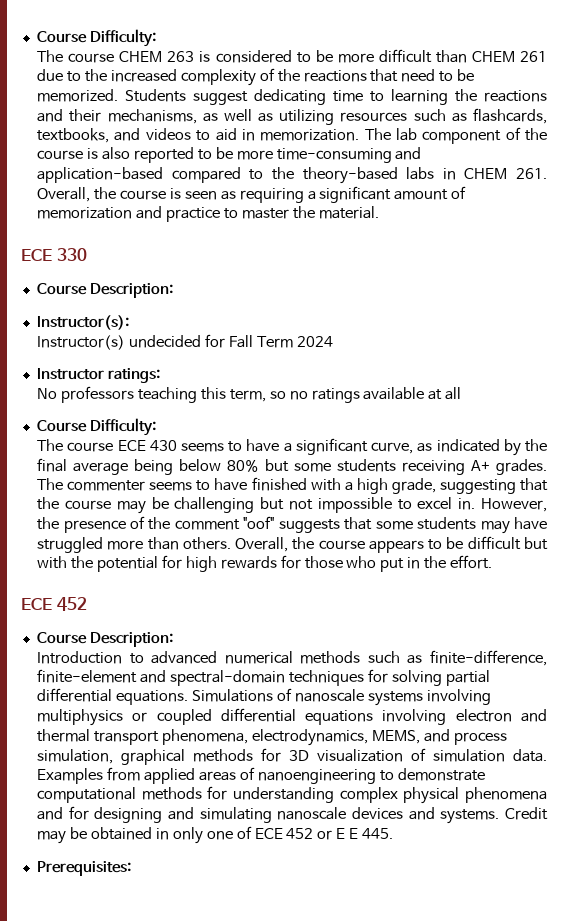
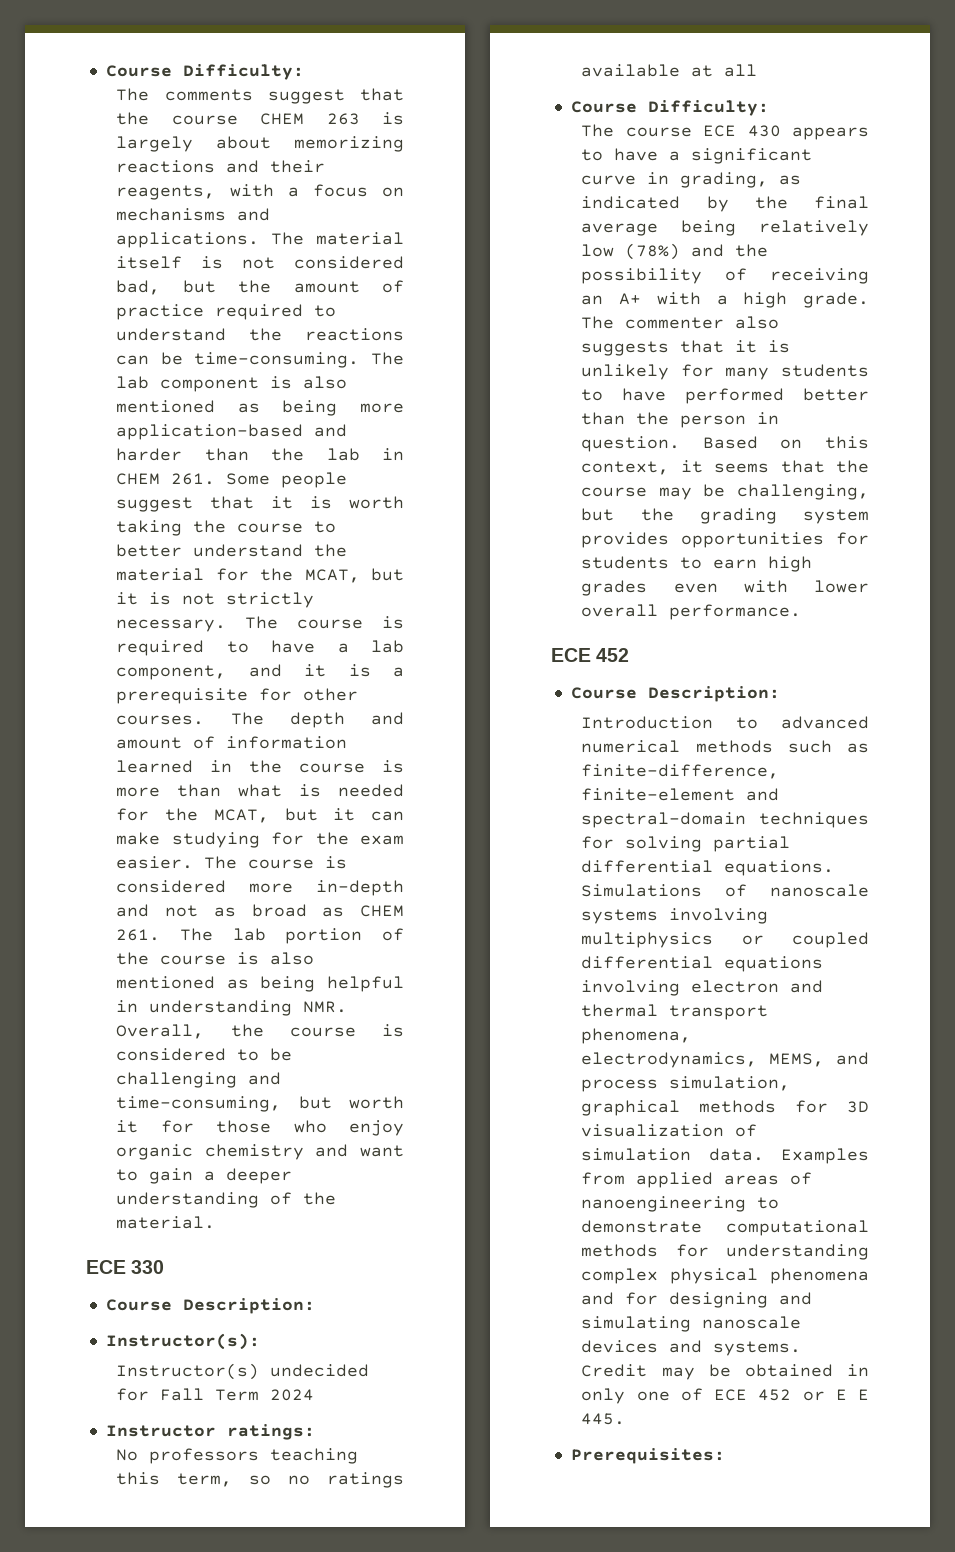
[36,29,156,47] [37,49,547,63] [37,68,475,86] [37,89,548,105] [37,108,547,125] [37,128,502,144] Course Difficulty: // The course CHEM 263 is considered to be more difficult than CHEM 261 due to the increased complexity of the reactions that need to be memorized. Students suggest dedicating time to learning the reactions and their mechanisms, as well as utilizing resources such as flashcards, textbooks, and videos to aid in memorization. The lab component -> [105,64,304,80] [116,88,404,104] [116,112,404,125] [116,136,404,152] [116,160,326,173] [116,184,404,200] [116,208,271,221] [116,232,404,248] [116,256,404,269] [116,280,404,295] [116,304,337,320] [116,328,404,341] [116,352,404,368] [116,376,348,392] [116,400,404,416] [116,424,348,440] [116,448,404,461] [116,472,348,488] [116,496,404,512] [116,520,337,536] [116,544,348,557] [116,568,404,583] [116,592,315,608] [116,616,404,632] [116,640,404,656] [116,664,404,680] [116,688,359,704] [116,712,404,728] [116,736,348,749] [116,760,404,773] [116,784,404,797] [116,808,405,823] [116,832,404,848] [116,856,348,869] [116,880,404,896] [116,904,405,917] [116,928,363,944] Course Difficulty: // The comments suggest that the course CHEM 263 is largely about memorizing reactions and their reagents, with a focus on mechanisms and applications. The material itself is not considered bad, but the amount of practice required to understand the reactions can be time-consuming. The lab component is also mentioned as being more application-based and harder than the lab in CHEM 261. Some people suggest that it is worth taking the course to better understand the material for the MCAT, but it is not strictly necessary. The course is required to have a lab component, and it is a prerequisite for other courses. The depth and amount of information learned in the course is more than what is needed for the MCAT, but it can make studying for the exam easier. The course is considered more in-depth and not as broad as CHEM 261. The lab portion
[133,147,422,163] [37,167,548,184] [37,186,467,203] [37,206,289,222] reported to be more time-consuming and application-based compared to the theory-based labs in CHEM 261. Overall, the course is seen as requiring a significant amount of memorization and practice to master -> [116,976,404,992] [116,1000,348,1016] [116,1024,404,1039] [116,1048,293,1061] [116,1072,282,1088] [116,1096,404,1112] [116,1120,404,1136] [116,1144,404,1160] [116,1168,293,1184] [116,1192,293,1208] mentioned as being helpful in understanding NMR. Overall, the course is considered to be challenging and time-consuming, but worth it for those who enjoy organic chemistry and want to gain a deeper understanding of
[181,443,225,452] seems -> [792,127,869,140] appears
[371,442,414,454] curve, -> [581,172,769,188] curve in grading,
[179,459,547,475] [37,477,516,494] below 80% but some students receiving A+ grades. The commenter seems to have finished with a high grade, suggesting -> [759,220,869,236] [581,243,769,260] [581,268,869,284] [581,292,869,308] [581,316,780,329] [581,340,791,356] [581,364,869,380] [581,388,869,404] [581,412,780,428] [581,436,869,452] [581,460,770,475] relatively low (78%) and the possibility of receiving an A+ with a high grade. The commenter also suggests that it is unlikely for many students to have performed better than the person in question. Based on this context, it seems
[174,497,547,513] [37,516,548,534] [37,536,549,553] [37,555,493,572] challenging but not impossible to excel in. However, the presence of the comment "oof" suggests that some students may have struggled more than others. Overall, the course appears to be difficult but with the potential for high rewards for those who put in the effort. -> [737,484,869,500] [581,508,869,524] [581,532,869,548] [581,556,813,572] [581,580,869,596] [581,604,802,620] challenging, but the grading system provides opportunities for students to earn high grades even with lower overall performance.

